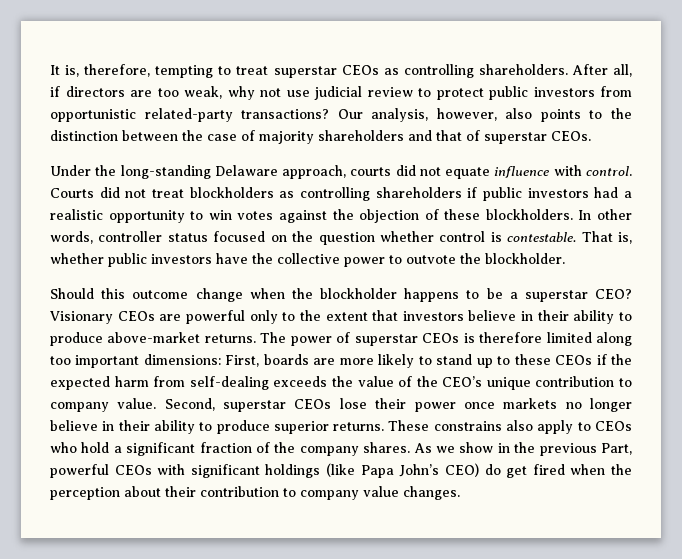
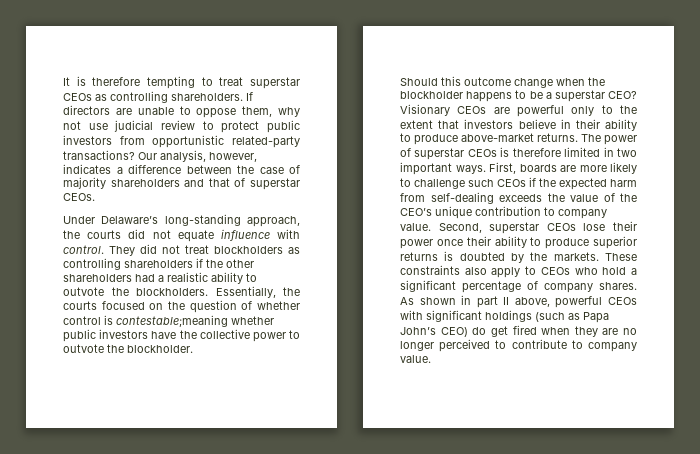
[65,64,151,77] is, therefore, -> [76,76,141,86] is therefore
[571,64,632,77] [50,86,222,99] After all, if directors are too weak, -> [246,92,253,101] [63,105,273,118] If directors are unable to oppose them,
[505,108,632,122] [50,130,118,141] also points to the distinction -> [63,164,181,174] indicates a difference
[95,165,347,179] the long-standing Delaware approach, -> [101,214,300,227] [63,230,80,239] Delaware’s long-standing approach, the
[50,188,94,198] Courts -> [109,246,135,256] They
[483,187,632,201] [50,209,632,223] [50,231,208,244] public investors had a realistic opportunity to win votes against the objection of these blockholders. In other words, controller status -> [206,259,254,268] [63,272,257,284] [63,286,300,298] [63,301,97,310] the other shareholders had a realistic ability to outvote the blockholders. Essentially, the courts
(375, 238) none -> [241,301,253,310] of
[507,231,632,244] contestable. That is, -> [116,315,228,327] contestable;meaning
[596,332,632,346] [50,354,221,368] along too important dimensions: -> [603,147,637,157] [400,162,486,175] in two important ways.
[436,354,551,368] stand up to these -> [414,179,494,189] challenge such
[503,398,633,412] [50,420,115,431] markets no longer believe in -> (463, 242) none
[333,420,502,431] returns. These constrains -> [400,251,637,263] [400,265,460,275] returns is doubted by the markets. These constraints
[199,442,632,456] fraction of the company shares. As we show in the previous Part, -> [462,281,637,293] [400,295,550,308] percentage of company shares. As shown in part II above,
[326,463,356,477] (like -> [535,312,580,322] (such as
[611,464,633,475] [50,486,460,500] the perception about their contribution to company value changes. -> [574,326,637,337] [400,339,637,352] [400,355,431,363] they are no longer perceived to contribute to company value.

